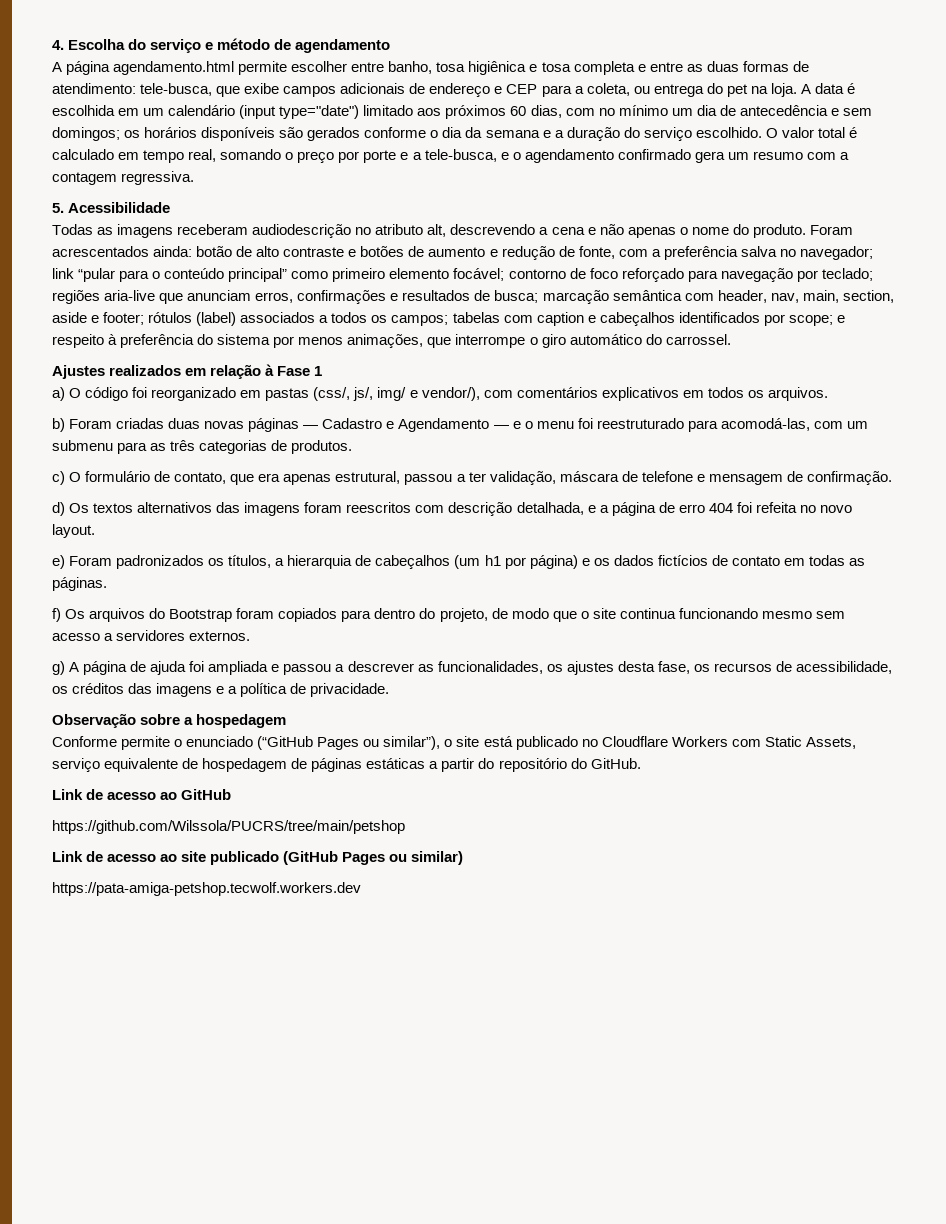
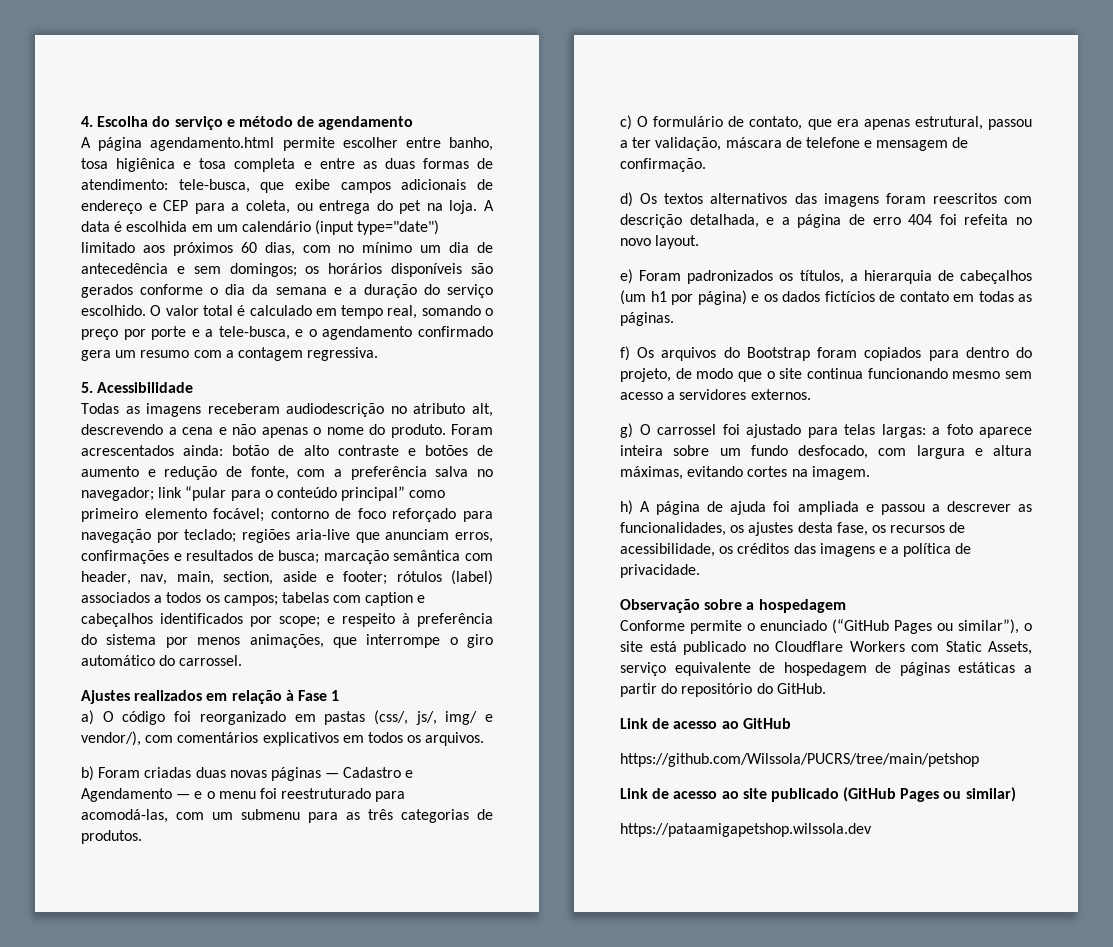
(65, 668) none -> [639,424,1032,438] [620,445,1032,459] [620,466,870,480] [620,500,633,515] O carrossel foi ajustado para telas largas: a foto aparece inteira sobre um fundo desfocado, com largura e altura máximas, evitando cortes na imagem. // h)
[52,882,361,896] https://pata-amiga-petshop.tecwolf.workers.dev -> [620,823,872,837] https://pataamigapetshop.wilssola.dev

